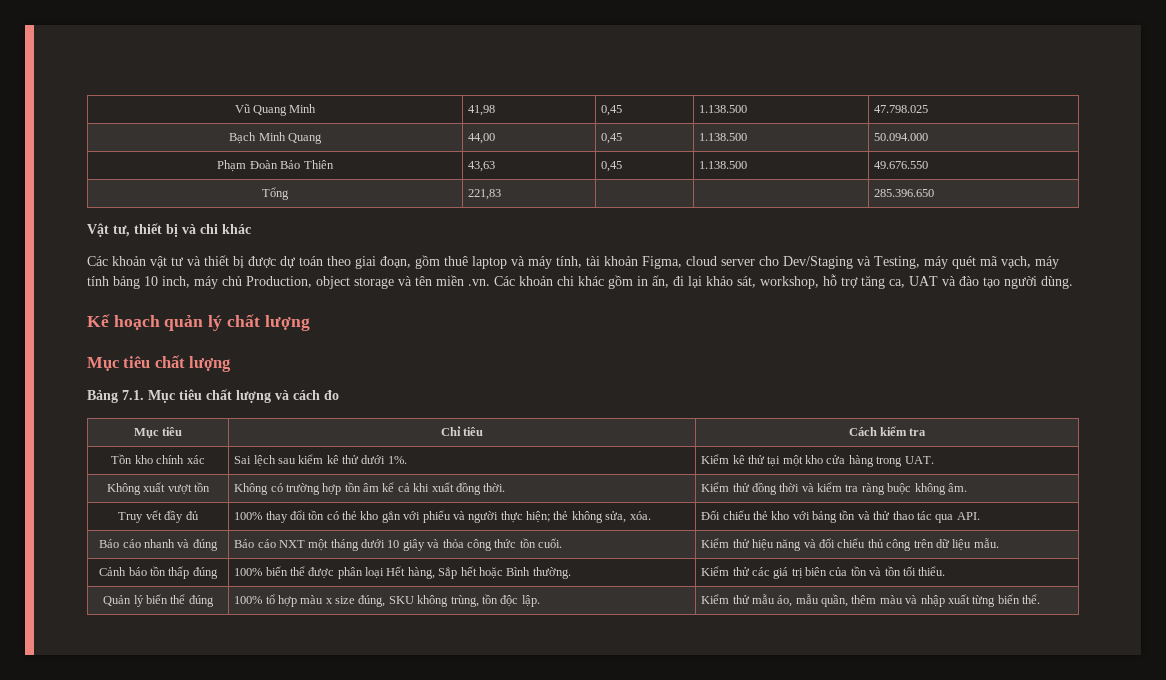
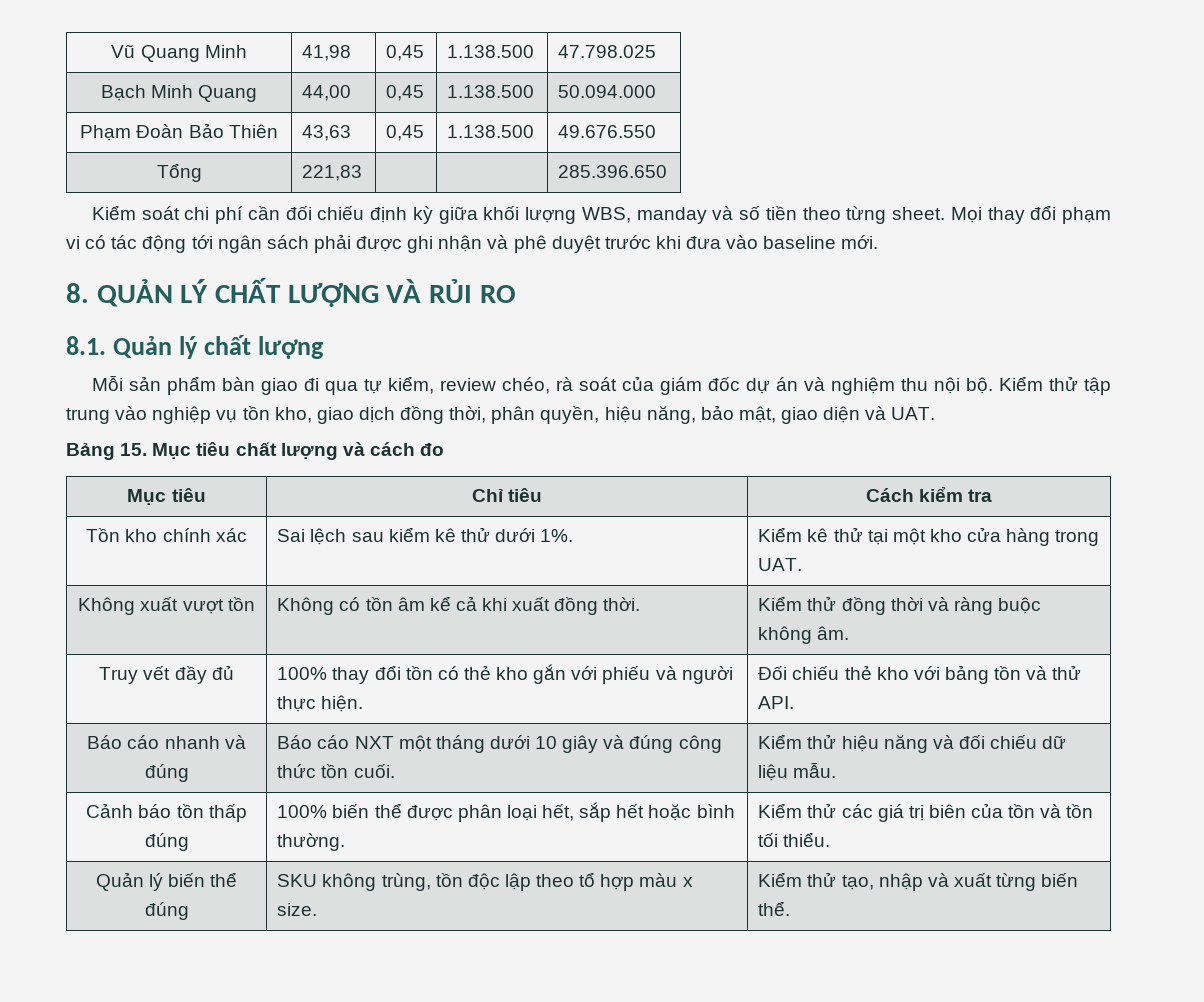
[87,223,251,237] [87,255,1059,269] [87,274,1073,289] [87,314,310,331] [87,355,232,372] Vật tư, thiết bị và chi khác // Các khoản vật tư và thiết bị được dự toán theo giai đoạn, gồm thuê laptop và máy tính, tài khoản Figma, cloud server cho Dev/Staging và Testing, máy quét mã vạch, máy tính bảng 10 inch, máy chủ Production, object storage và tên miền .vn. Các khoản chi khác gồm in ấn, đi lại khảo sát, workshop, hỗ trợ tăng ca, UAT và đào tạo người dùng. // Kế hoạch quản lý chất lượng // Mục tiêu chất lượng -> [91,205,1112,224] [66,234,879,253] [66,278,516,307] [66,335,324,359] [91,375,1111,395] [66,405,936,424] Kiểm soát chi phí cần đối chiếu định kỳ giữa khối lượng WBS, manday và số tiền theo từng sheet. Mọi thay đổi phạm vi có tác động tới ngân sách phải được ghi nhận và phê duyệt trước khi đưa vào baseline mới. // 8. QUẢN LÝ CHẤT LƯỢNG VÀ RỦI RO // 8.1. Quản lý chất lượng // Mỗi sản phẩm bàn giao đi qua tự kiểm, review chéo, rà soát của giám đốc dự án và nghiệm thu nội bộ. Kiểm thử tập trung vào nghiệp vụ tồn kho, giao dịch đồng thời, phân quyền, hiệu năng, bảo mật, giao diện và UAT.
[122,390,144,400] 7.1. -> [120,443,148,456] 15.
[285,483,342,495] trường hợp -> (361, 604) none
[817,482,859,492] kiểm tra -> (949, 604) none
[526,511,651,523] hiện; thẻ không sửa, xóa. -> [321,695,364,712] hiện.
[892,511,954,523] thao tác qua -> (1082, 672) none
[442,539,464,548] thỏa -> [629,735,674,753] đúng
[867,539,934,551] thủ công trên -> (1038, 742) none
[386,566,458,579] Hết hàng, Sắp -> [542,802,612,822] hết, sắp
[506,567,531,576] Bình -> [696,804,735,818] bình
[234,594,386,607] 100% tổ hợp màu x size đúng, -> (189, 911) none
[521,595,540,607] [701,594,945,607] lập. | Kiểm thử mẫu áo, mẫu quần, thêm màu và nhập -> [504,872,693,891] [277,903,318,916] [758,872,949,891] lập theo tổ hợp màu x size. | Kiểm thử tạo, nhập và

